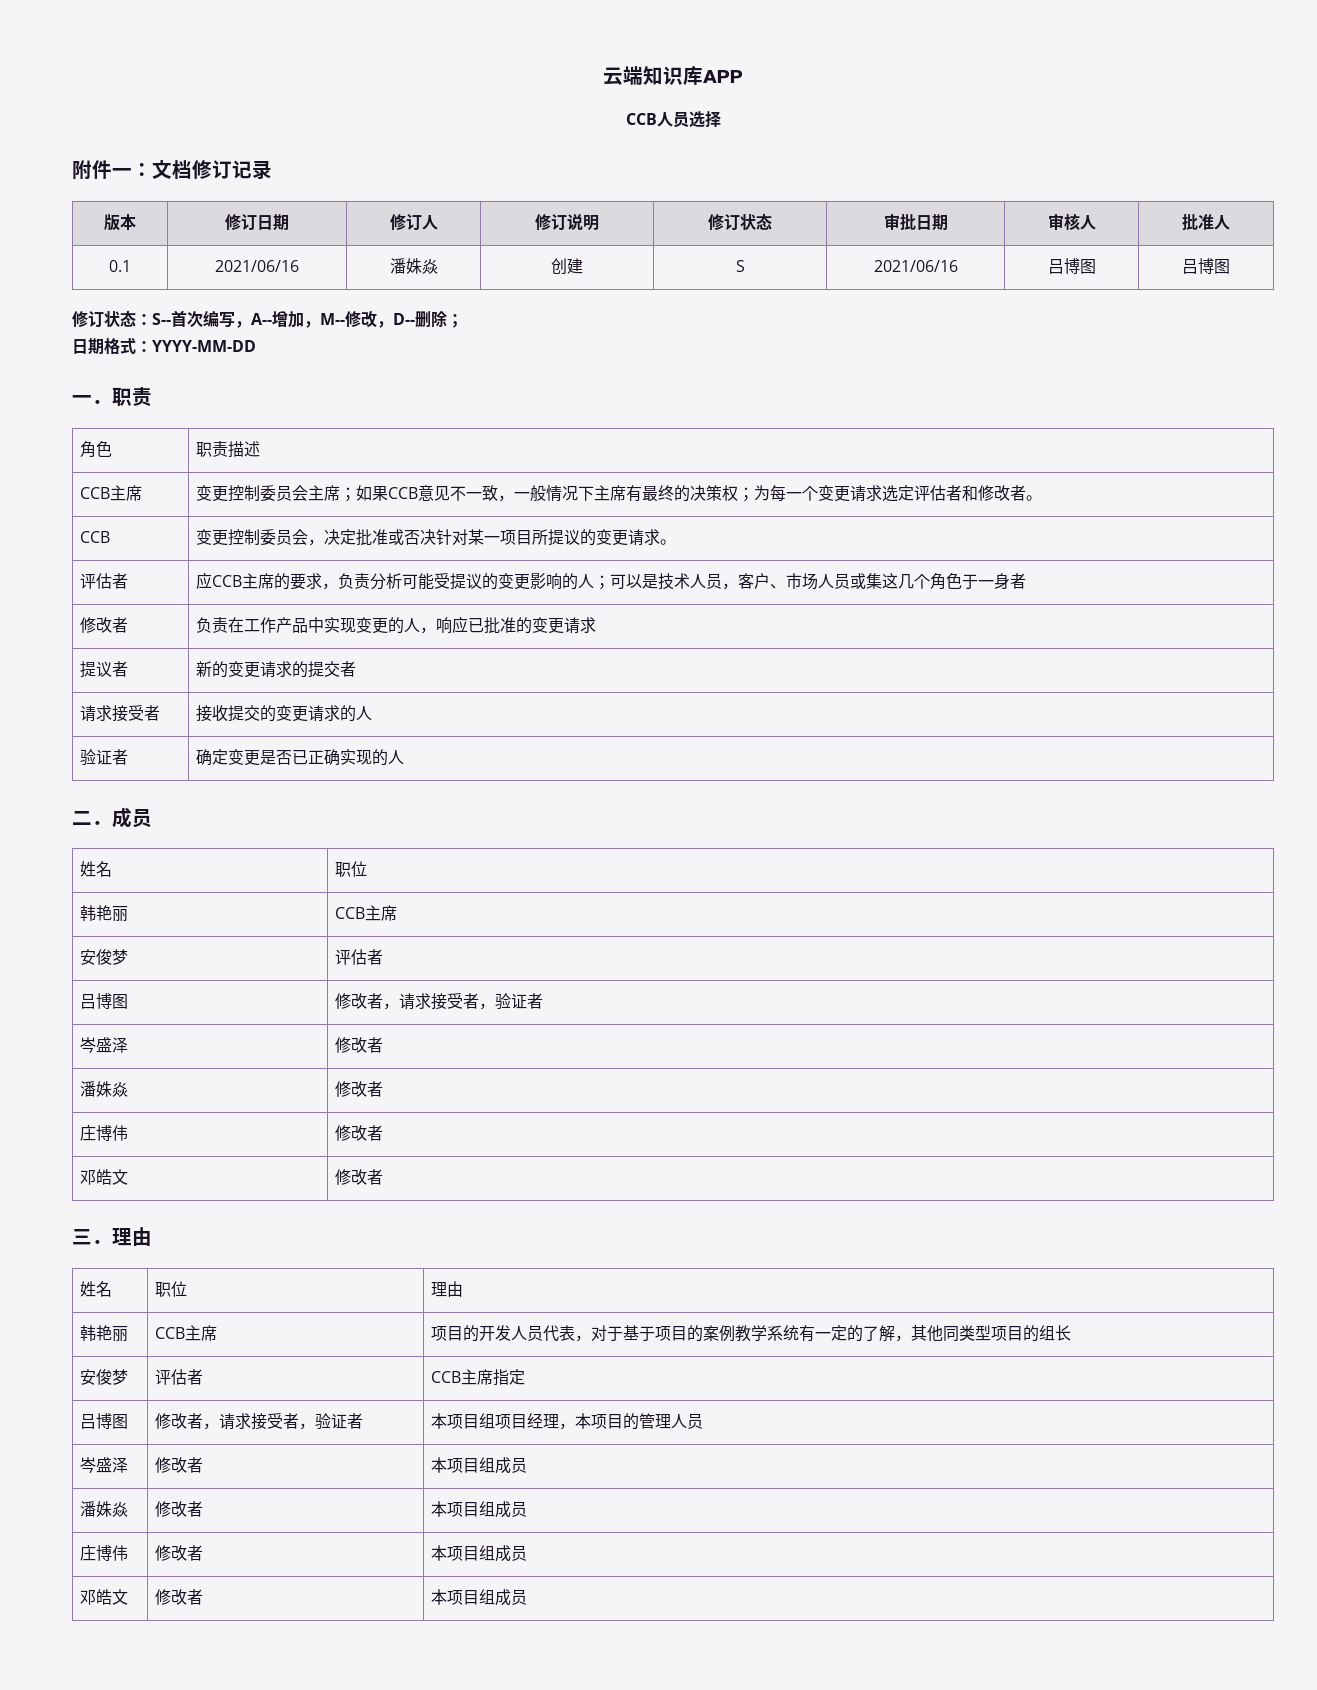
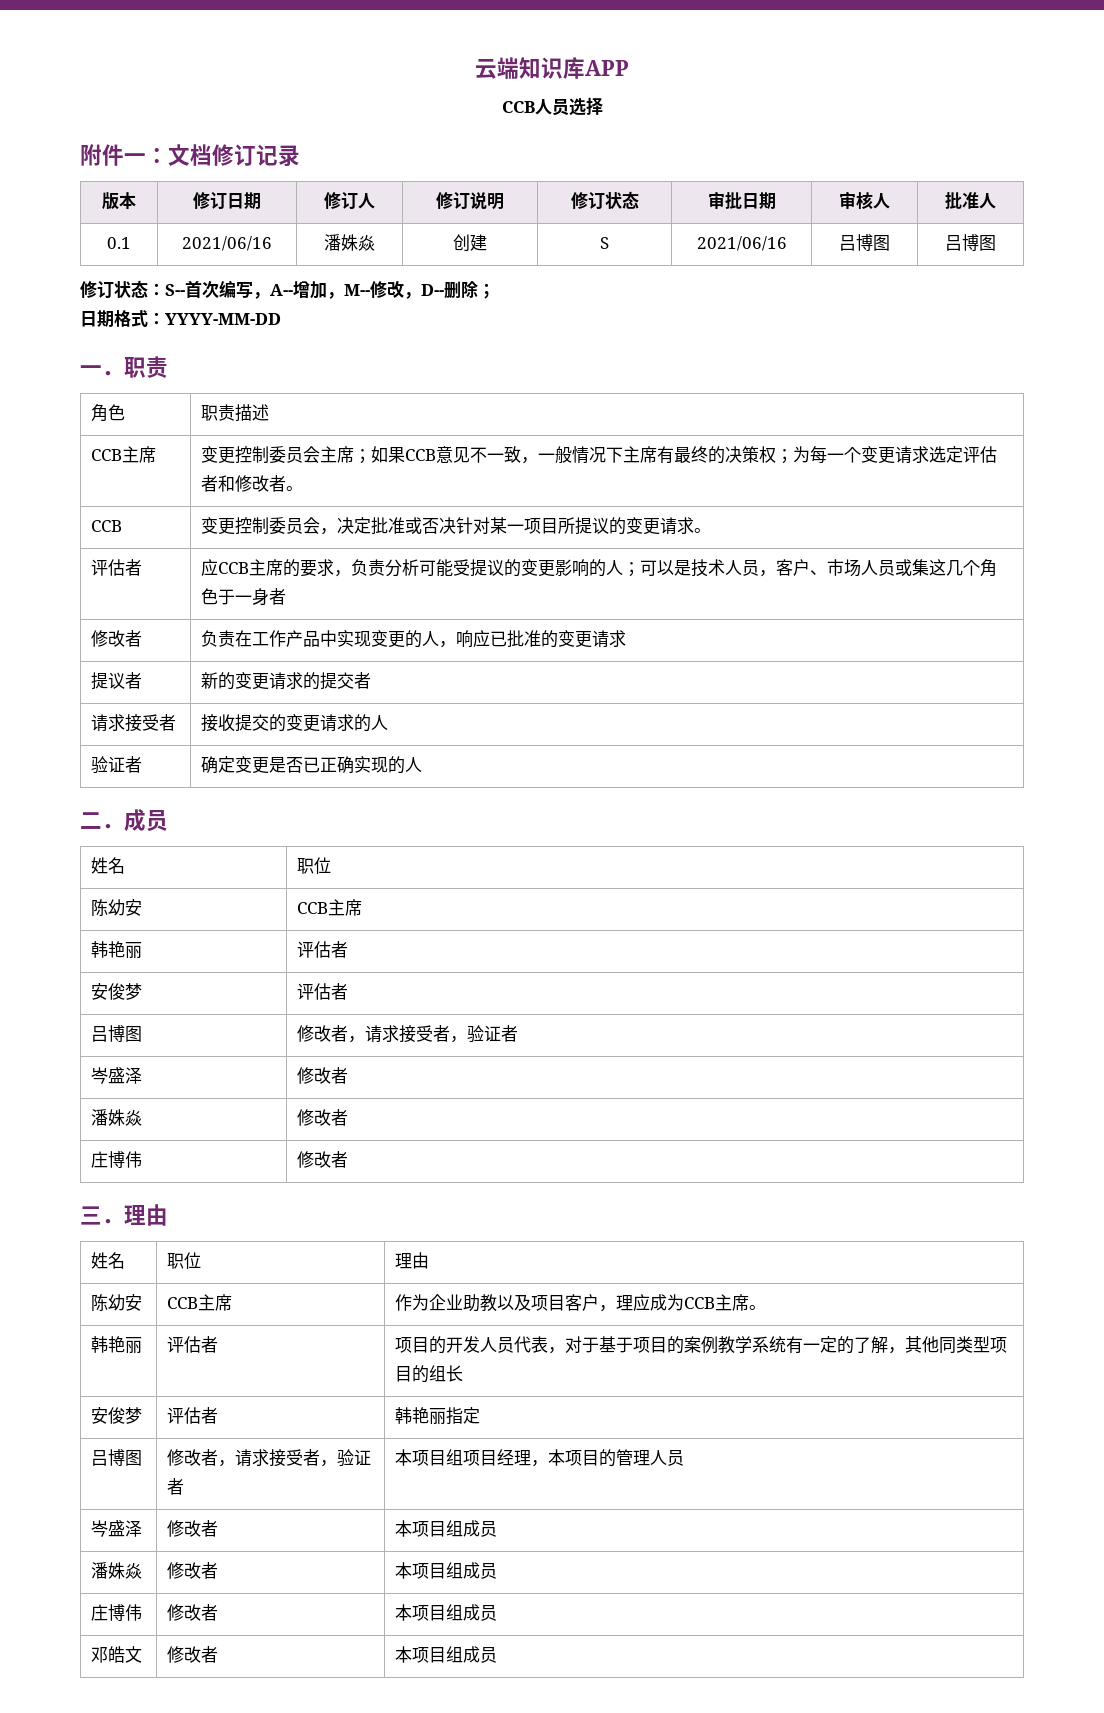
[79,905,128,922] [334,905,397,921] // 韩艳丽 | CCB主席 -> [90,899,142,917] [296,899,362,916] [90,941,142,959] [296,941,348,958] // 陈幼安 | CCB主席 // 韩艳丽 | 评估者
[79,1169,128,1185] [334,1169,383,1185] // 邓皓文 | 修改者 -> (348, 1159) none
[79,1325,128,1342] [154,1325,217,1341] // 韩艳丽 | CCB主席 -> [90,1294,142,1312] [166,1294,232,1311] [394,1294,766,1312] [90,1336,142,1354] [166,1336,218,1353] // 陈幼安 | CCB主席 | 作为企业助教以及项目客户，理应成为CCB主席。 // 韩艳丽 | 评估者
[430,1369,493,1385] CCB主席 -> [394,1407,446,1425] 韩艳丽

